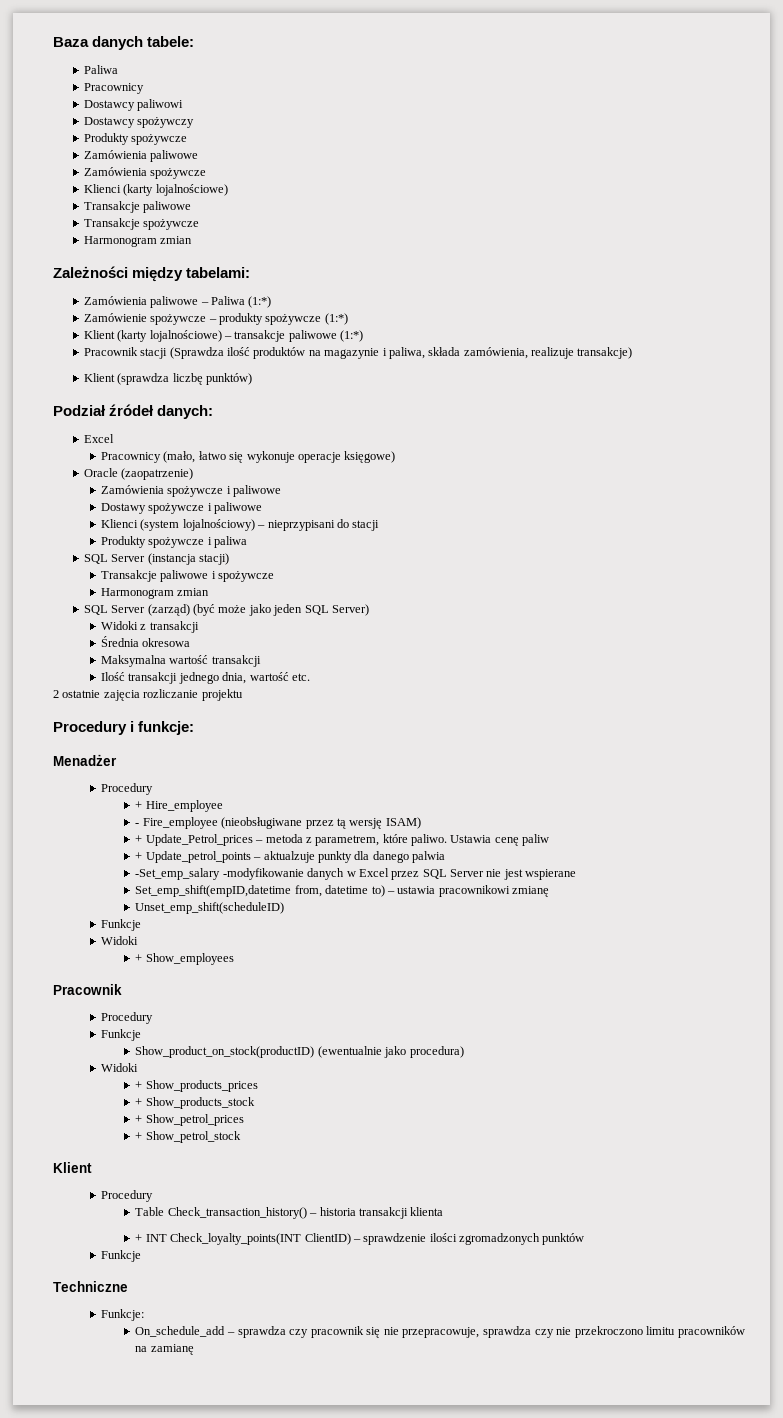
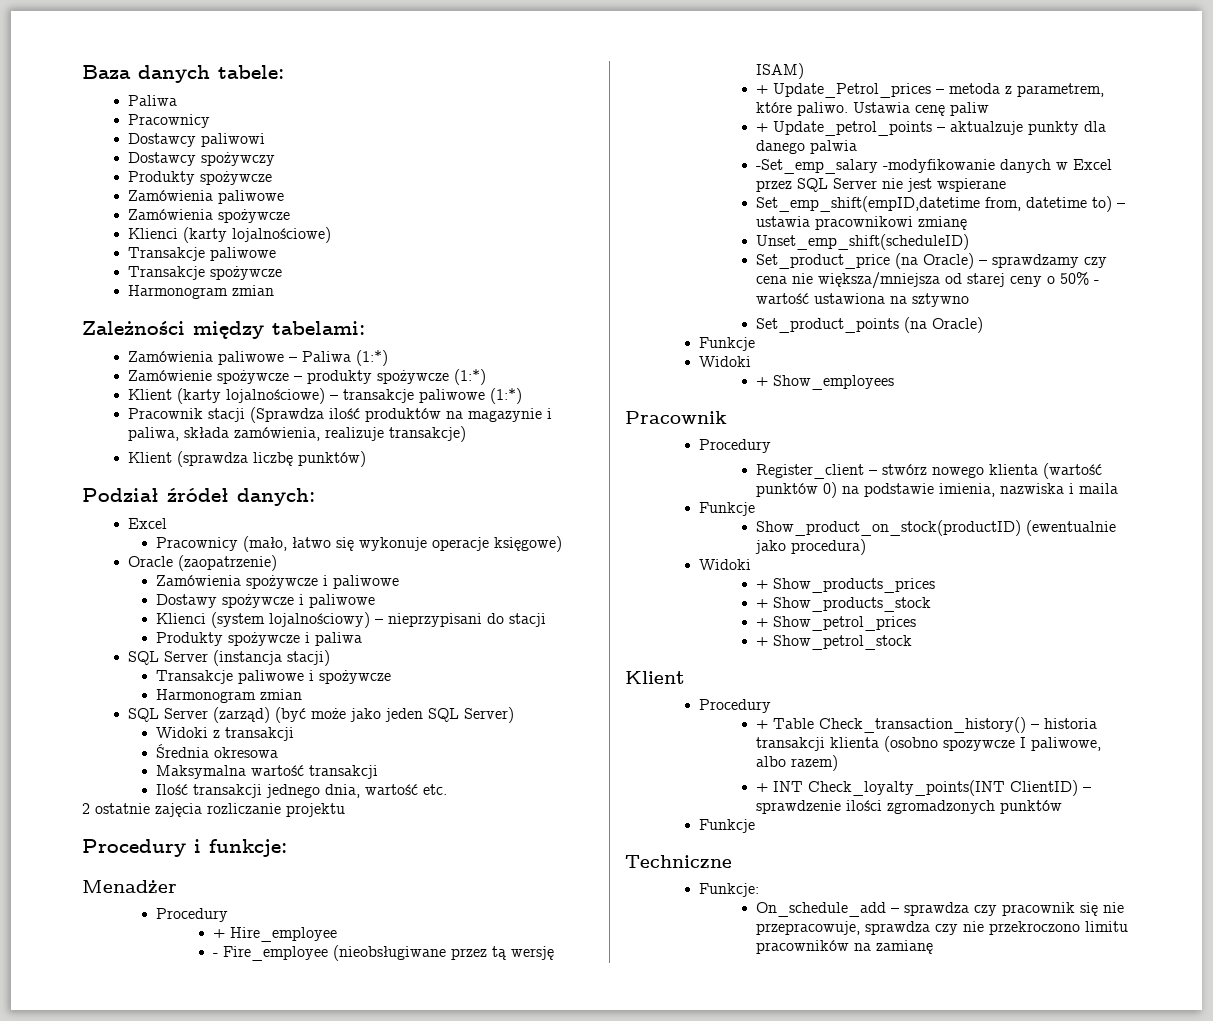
(285, 908) none -> [756,253,1108,269] [756,272,1100,289] [756,293,970,307] [756,317,984,333] // Set_product_price (na Oracle) – sprawdzamy czy cena nie większa/mniejsza od starej ceny o 50% - wartość ustawiona na sztywno // Set_product_points (na Oracle)
(154, 1018) none -> [756,463,1103,479] [756,482,1119,498] // Register_client – stwórz nowego klienta (wartość punktów 0) na podstawie imienia, nazwiska i maila
(154, 1196) none -> [756,720,769,729] +
(444, 1211) none -> [884,736,1102,752] [756,755,839,771] (osobno spozywcze I paliwowe, albo razem)

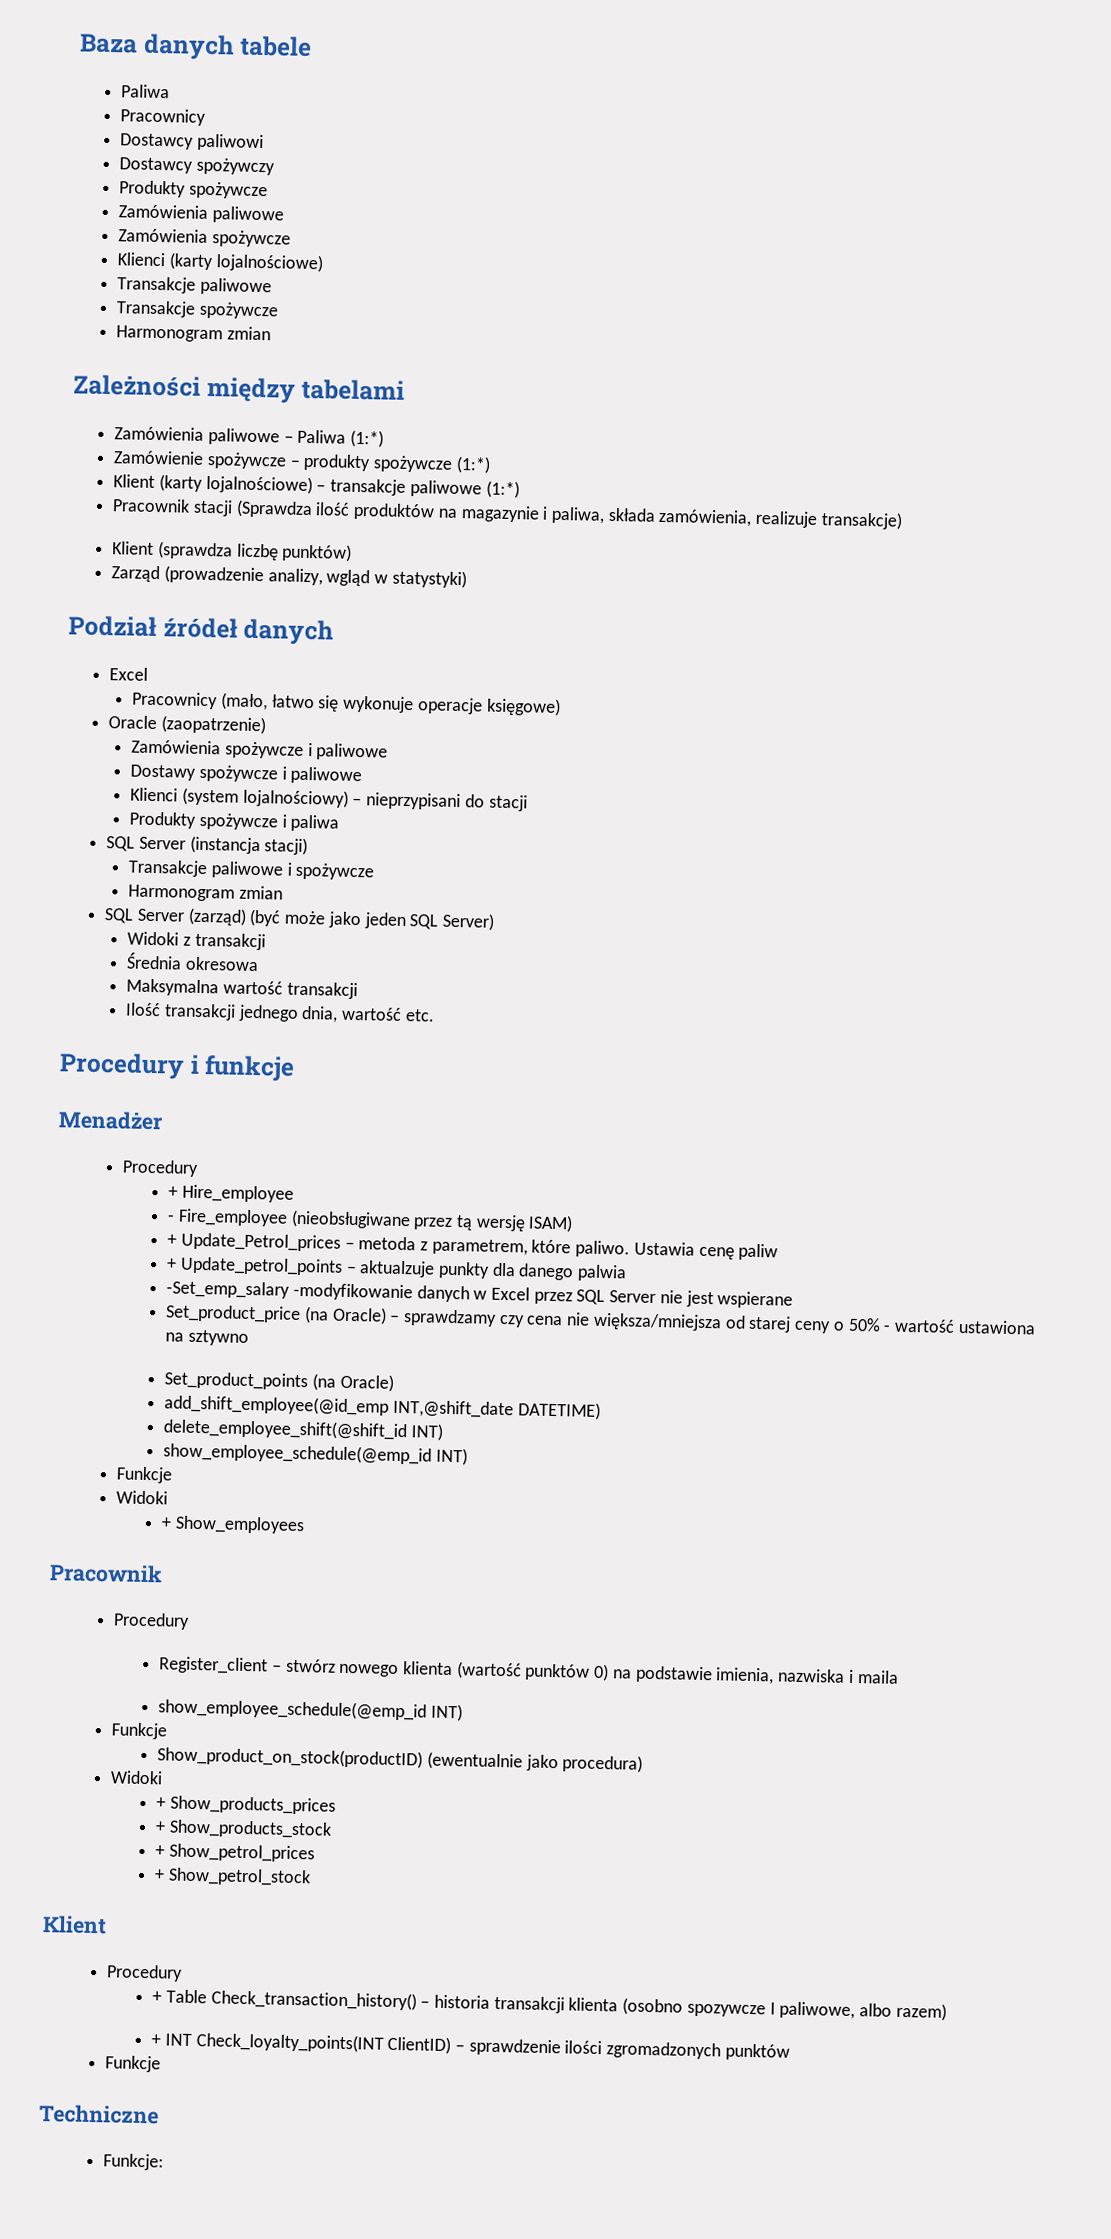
[218,65,284,79] tabele: -> [239,35,313,57] tabele
[272,321,365,335] tabelami: -> [301,378,406,401] tabelami
(366, 459) none -> [111,565,467,589] // Zarząd (prowadzenie analizy, wgląd w statystyki)
[237,488,315,506] danych: -> [243,618,335,646] danych
[82,803,345,817] // 2 ostatnie zajęcia rozliczanie projektu -> (435, 1015) none
[209,839,287,857] funkcje: -> [204,1055,296,1082] funkcje
[756,196,1126,212] [756,216,968,230] [756,234,970,250] // Set_emp_shift(empID,datetime from, datetime to) – ustawia pracownikowi zmianę // Unset_emp_shift(scheduleID) -> (794, 1300) none
(984, 325) none -> [164,1394,601,1420] [163,1418,443,1441] [163,1442,468,1466] // add_shift_employee(@id_emp INT,@shift_date DATETIME) // delete_employee_shift(@shift_id INT) // show_employee_schedule(@emp_id INT)
(1119, 488) none -> [158,1698,463,1722] // show_employee_schedule(@emp_id INT)
[756,902,1125,917] [756,921,1129,935] [756,940,934,954] // On_schedule_add – sprawdza czy pracownik się nie przepracowuje, sprawdza czy nie przekroczono limitu pracowników na zamianę -> (165, 2162) none

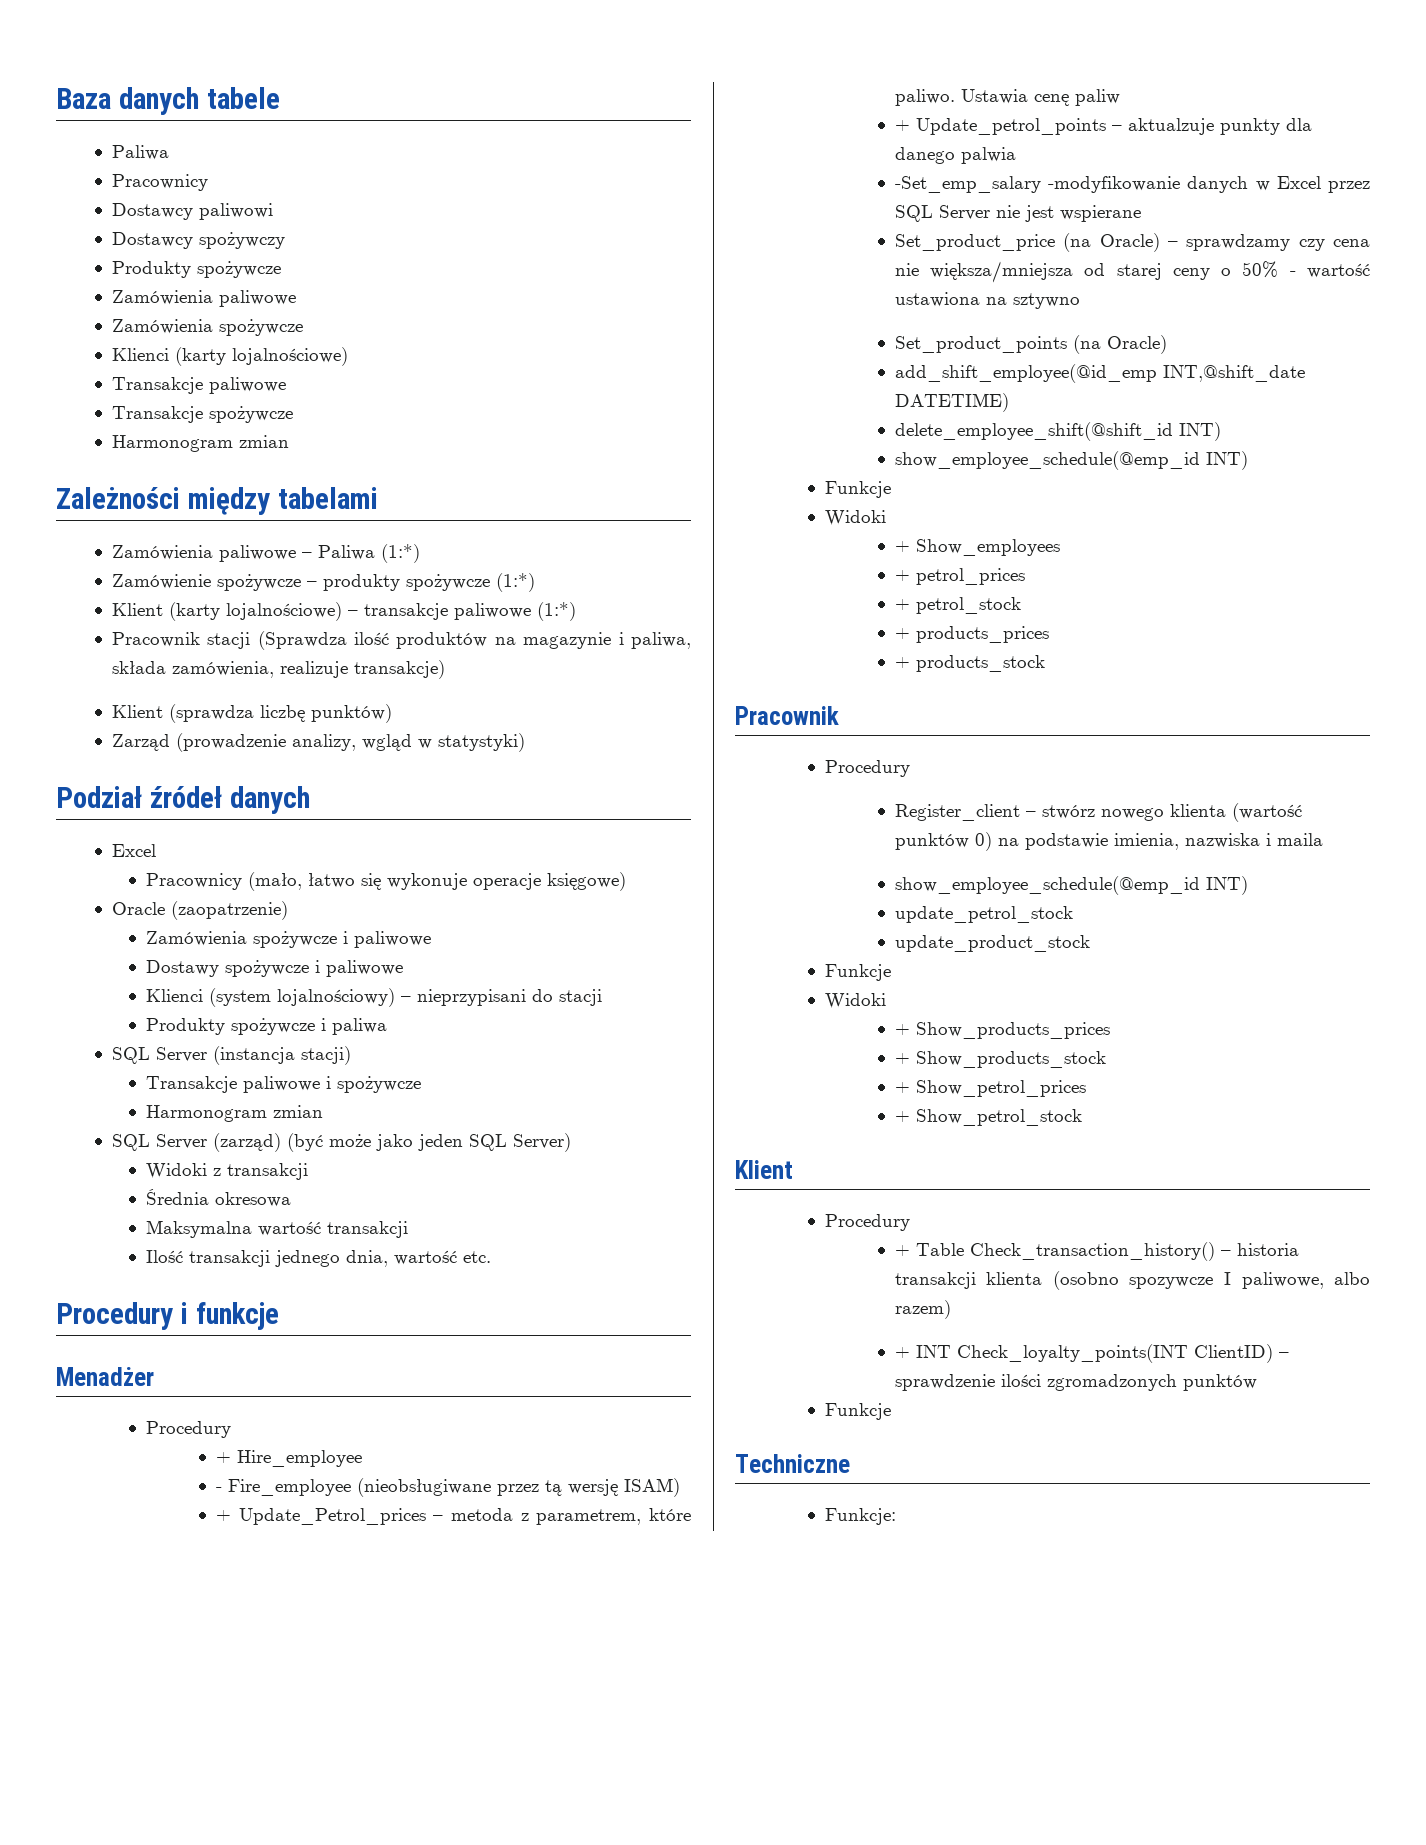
(305, 1525) none -> [894,568,1025,585] [894,597,1021,614] [894,626,1049,643] [894,655,1045,672] // + petrol_prices // + petrol_stock // + products_prices // + products_stock
[111,1722,169,1740] [157,1746,644,1773] // Funkcje // Show_product_on_stock(productID) (ewentualnie jako procedura) -> [894,906,1073,923] [894,935,1090,952] [825,964,892,981] // update_petrol_stock // update_product_stock // Funkcje

